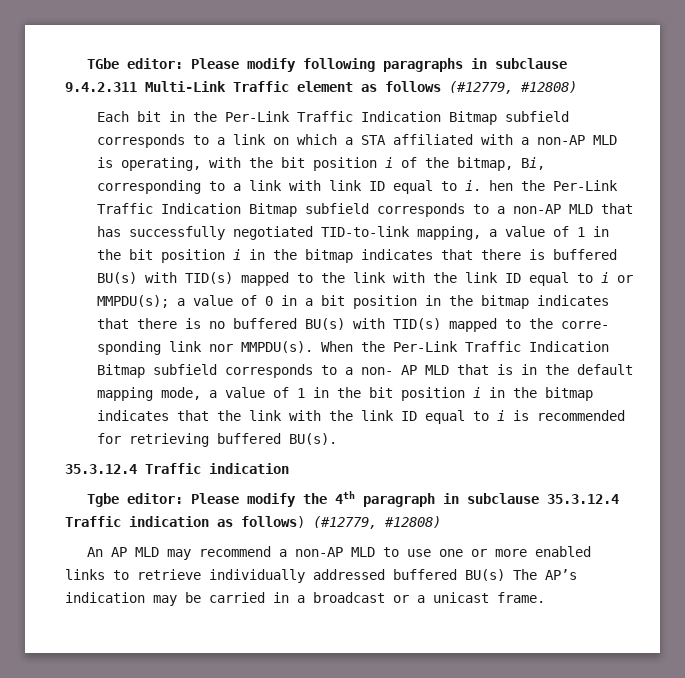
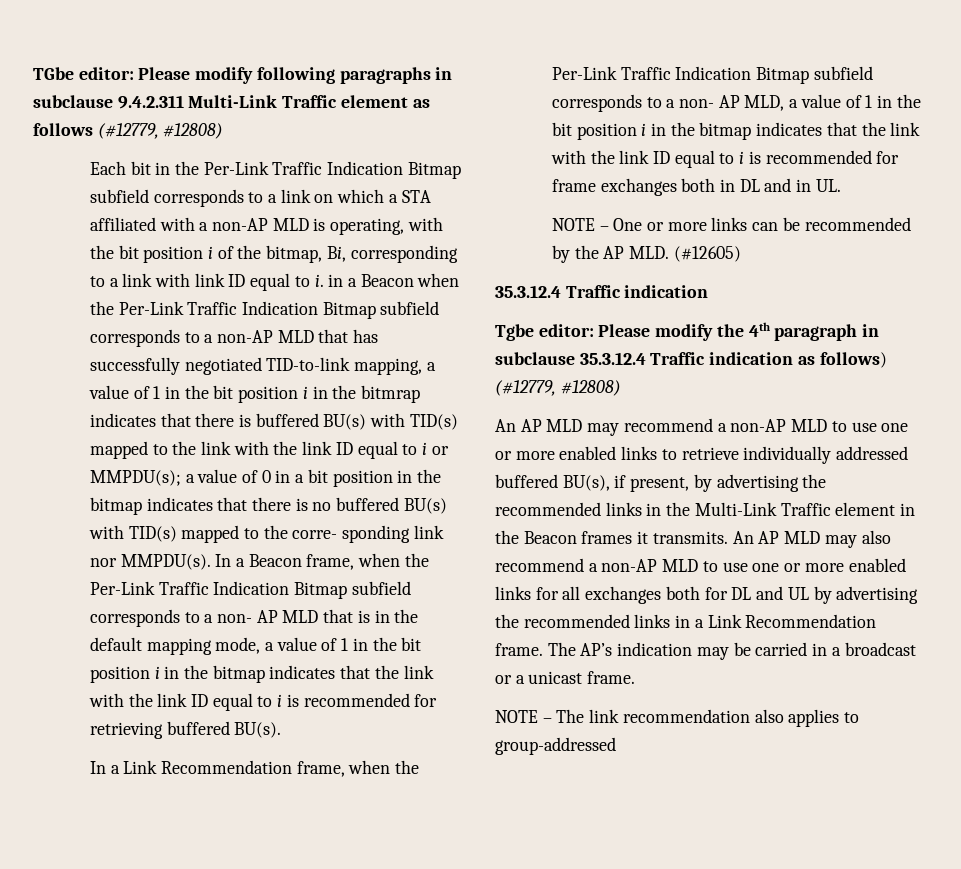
[489,180,514,191] hen -> [328,273,460,287] in a Beacon when
[305,249,354,263] bitmap -> [361,385,421,403] bitmrap
[321,341,354,352] When -> [215,553,401,570] In a Beacon frame, when
(338, 439) none -> [89,760,420,777] [551,66,873,84] [551,94,921,112] [551,122,921,140] [550,150,900,168] [551,178,841,196] [551,217,911,231] [551,245,741,263] // In a Link Recommendation frame, when the Per-Link Traffic Indication Bitmap subfield corresponds to a non- AP MLD, a value of 1 in the bit position i in the bitmap indicates that the link with the link ID equal to i is recommended for frame exchanges both in DL and in UL. // NOTE – One or more links can be recommended by the AP MLD. (#12605)
[465,569,505,581] BU(s) -> [562,474,827,492] [495,502,916,516] [495,530,891,548] [495,558,906,572] [495,586,919,604] [495,614,877,628] [495,643,543,656] BU(s), if present, by advertising the recommended links in the Multi-Link Traffic element in the Beacon frames it transmits. An AP MLD may also recommend a non-AP MLD to use one or more enabled links for all exchanges both for DL and UL by advertising the recommended links in a Link Recommendation frame.
(545, 597) none -> [495,709,860,727] [495,737,616,755] // NOTE – The link recommendation also applies to group-addressed

